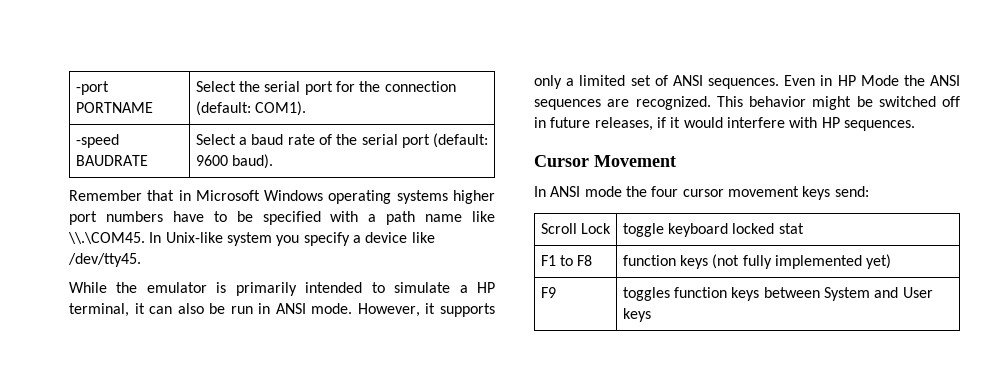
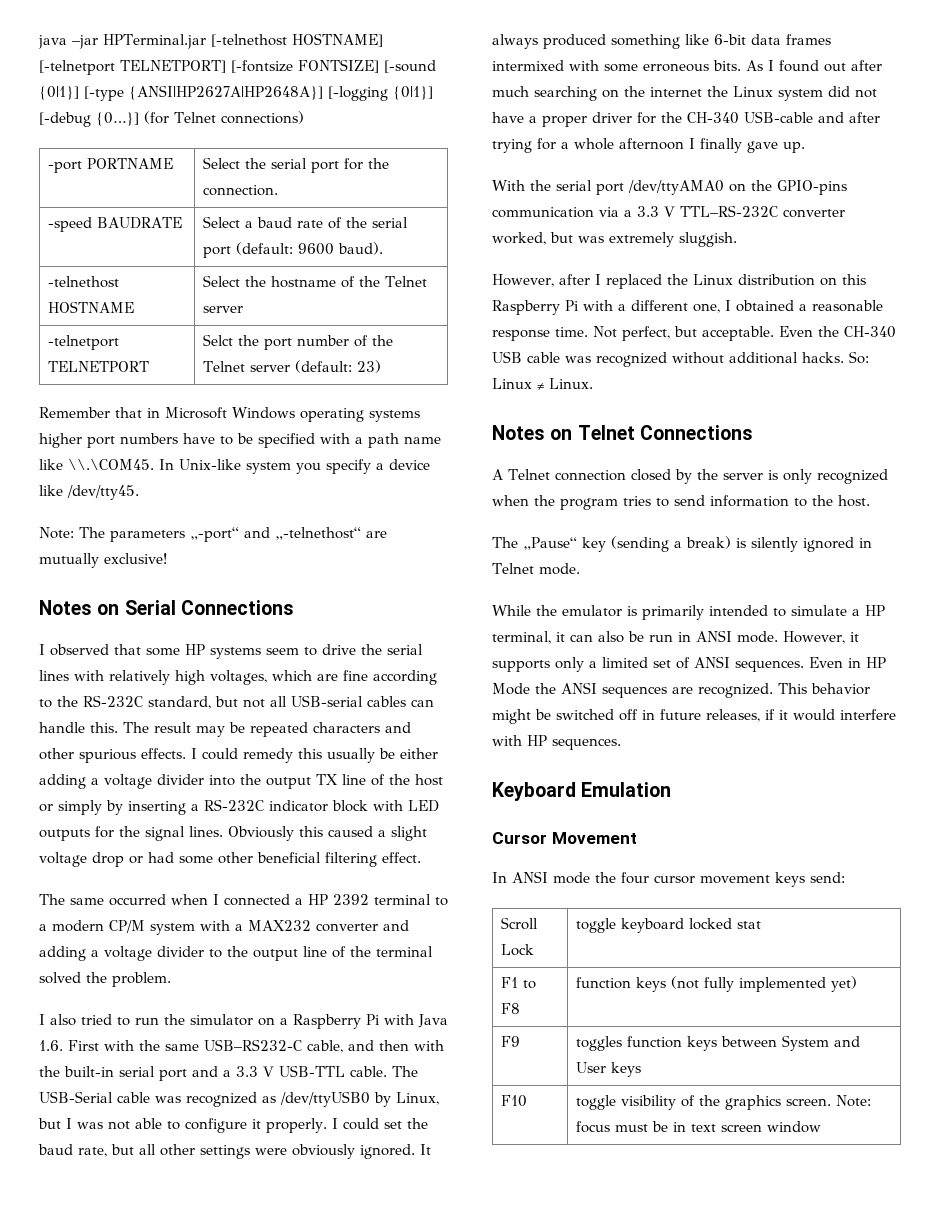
(75, 88) none -> [38,33,383,49] [39,59,436,75] [39,85,433,101] [39,111,304,127] java –jar HPTerminal.jar [-telnethost HOSTNAME] [-telnetport TELNETPORT] [-fontsize FONTSIZE] [-sound {0|1}] [-type {ANSI|HP2627A|HP2648A}] [-logging {0|1}] [-debug {0…}] (for Telnet connections) //
[384,81,456,92] [195,101,307,116] connection (default: COM1). -> [203,185,279,196] connection.
(274, 161) none -> [48,276,120,288] [48,301,135,313] [203,275,428,288] [203,306,244,313] [48,335,120,350] [48,361,150,372] [203,334,394,350] [203,360,382,373] // -telnethost HOSTNAME | Select the hostname of the Telnet server // -telnetport TELNETPORT | Selct the port number of the Telnet server (default: 23)
(141, 260) none -> [39,527,387,542] [39,553,167,568] [39,600,294,615] [39,644,423,659] [39,670,437,685] [39,695,434,709] [39,722,411,737] [39,748,438,763] [39,774,443,789] [39,799,439,815] [39,826,427,841] [39,852,421,867] [39,894,448,906] [39,920,409,935] [39,946,433,961] [39,972,171,987] [39,1014,448,1029] [39,1039,444,1053] [39,1065,418,1081] [39,1091,439,1107] [38,1118,428,1133] [38,1144,431,1159] [492,34,831,49] [492,60,882,72] [492,86,877,101] [492,111,880,127] [492,138,805,153] [492,180,847,195] [492,205,845,218] [492,232,737,247] [492,274,866,289] [492,300,883,315] [492,326,896,341] [492,351,869,367] [492,378,593,390] [492,425,753,440] [492,469,888,484] [492,495,870,510] [492,536,872,552] [492,563,580,575] // Note: The parameters „-port“ and „-telnethost“ are mutually exclusive! // Notes on Serial Connections // I observed that some HP systems seem to drive the serial lines with relatively high voltages, which are fine according to the RS-232C standard, but not all USB-serial cables can handle this. The result may be repeated characters and other spurious effects. I could remedy this usually be either adding a voltage divider into the output TX line of the host or simply by inserting a RS-232C indicator block with LED outputs for the signal lines. Obviously this caused a slight voltage drop or had some other beneficial filtering effect. // The same occurred when I connected a HP 2392 terminal to a modern CP/M system with a MAX232 converter and adding a voltage divider to the output line of the terminal solved the problem. // I also tried to run the simulator on a Raspberry Pi with Java 1.6. First with the same USB–RS232-C cable, and then with the built-in serial port and a 3.3 V USB-TTL cable. The USB-Serial cable was recognized as /dev/ttyUSB0 by Linux, but I was not able to configure it properly. I could set the baud rate, but all other settings were obviously ignored. It always produced something like 6-bit data frames intermixed with some erroneous bits. As I found out after much searching on the internet the Linux system did not have a proper driver for the CH-340 USB-cable and after trying for a whole afternoon I finally gave up. // With the serial port /dev/ttyAMA0 on the GPIO-pins communication via a 3.3 V TTL–RS-232C converter worked, but was extremely sluggish. // However, after I replaced the Linux distribution on this Raspberry Pi with a different one, I obtained a reasonable response time. Not perfect, but acceptable. Even the CH-340 USB cable was recognized without additional hacks. So: Linux ≠ Linux. // Notes on Telnet Connections // A Telnet connection closed by the server is only recognized when the program tries to send information to the host. // The „Pause“ key (sending a break) is silently ignored in Telnet mode.
(915, 125) none -> [492,782,672,801] // Keyboard Emulation
(651, 315) none -> [501,1095,528,1107] [576,1095,872,1110] [576,1121,822,1133] // F10 | toggle visibility of the graphics screen. Note: focus must be in text screen window

